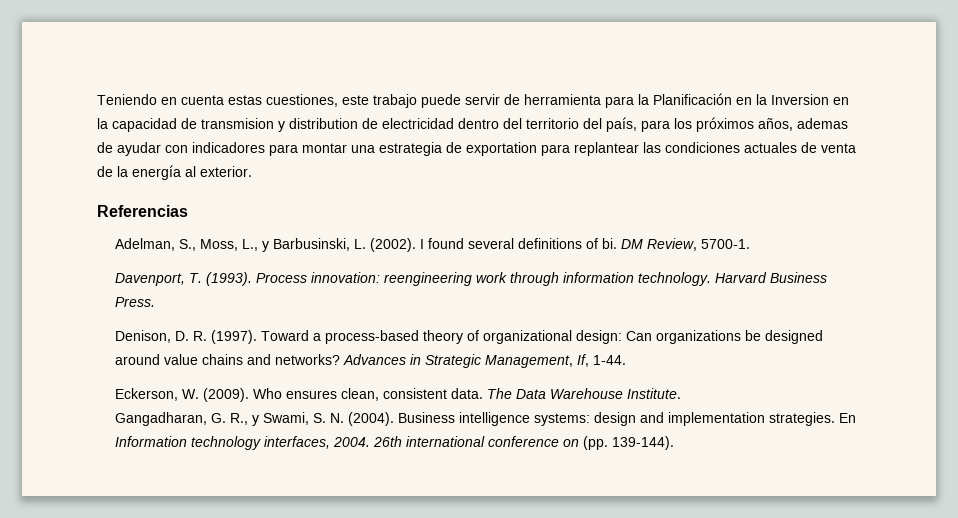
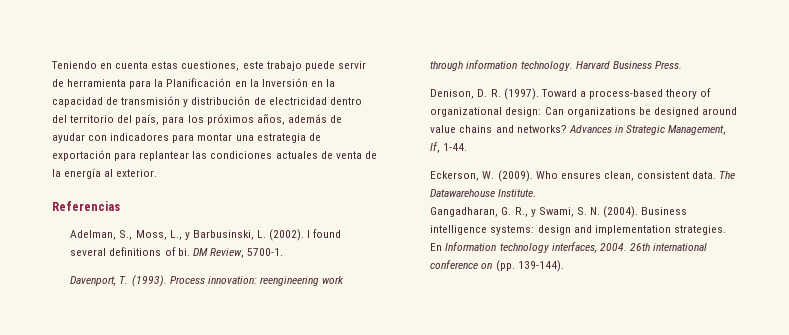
[771,94,829,105] Inversion -> [261,78,308,87] Inversión
[201,118,358,132] transmision y distribution -> [121,96,251,107] transmisión y distribución
[797,118,848,129] ademas -> [287,114,327,123] además
[466,142,537,156] exportation -> [52,150,111,161] exportación
[516,388,624,399] Data Warehouse -> [430,189,496,197] Datawarehouse

